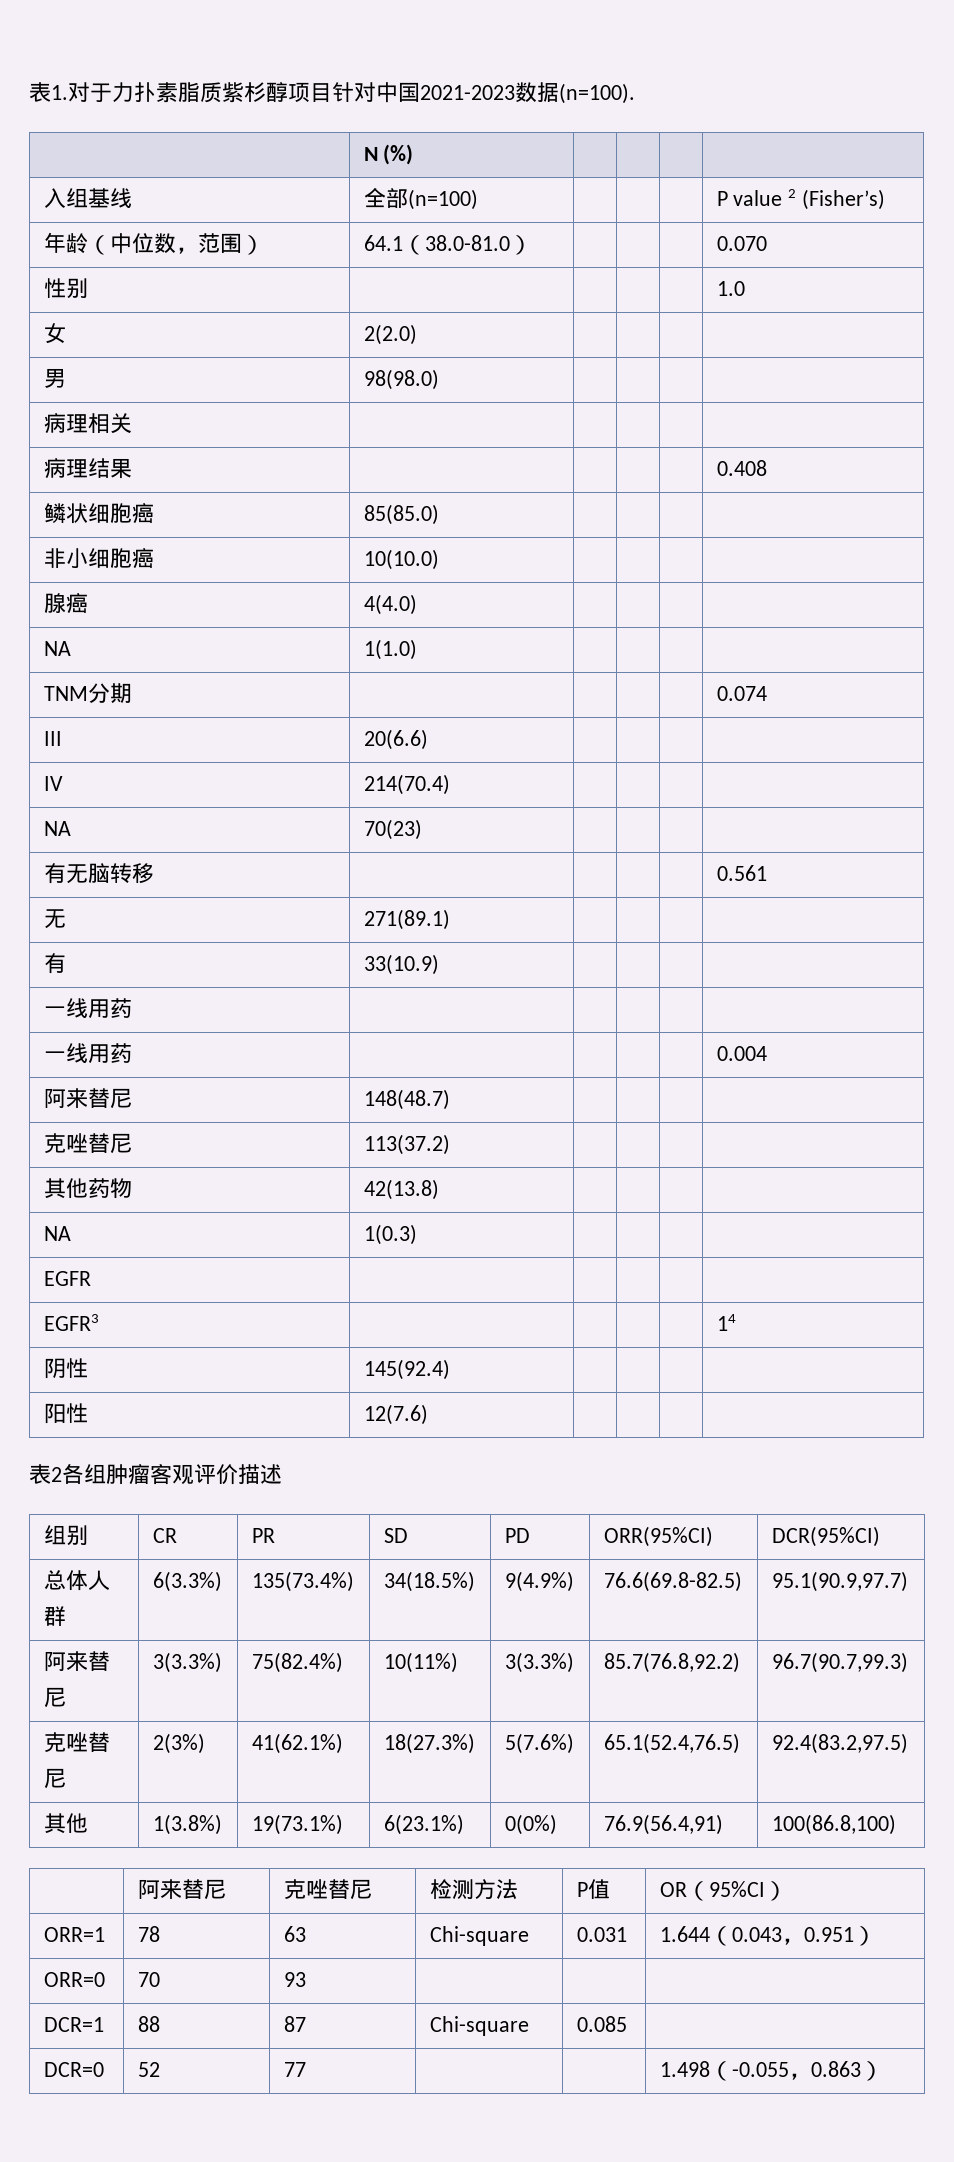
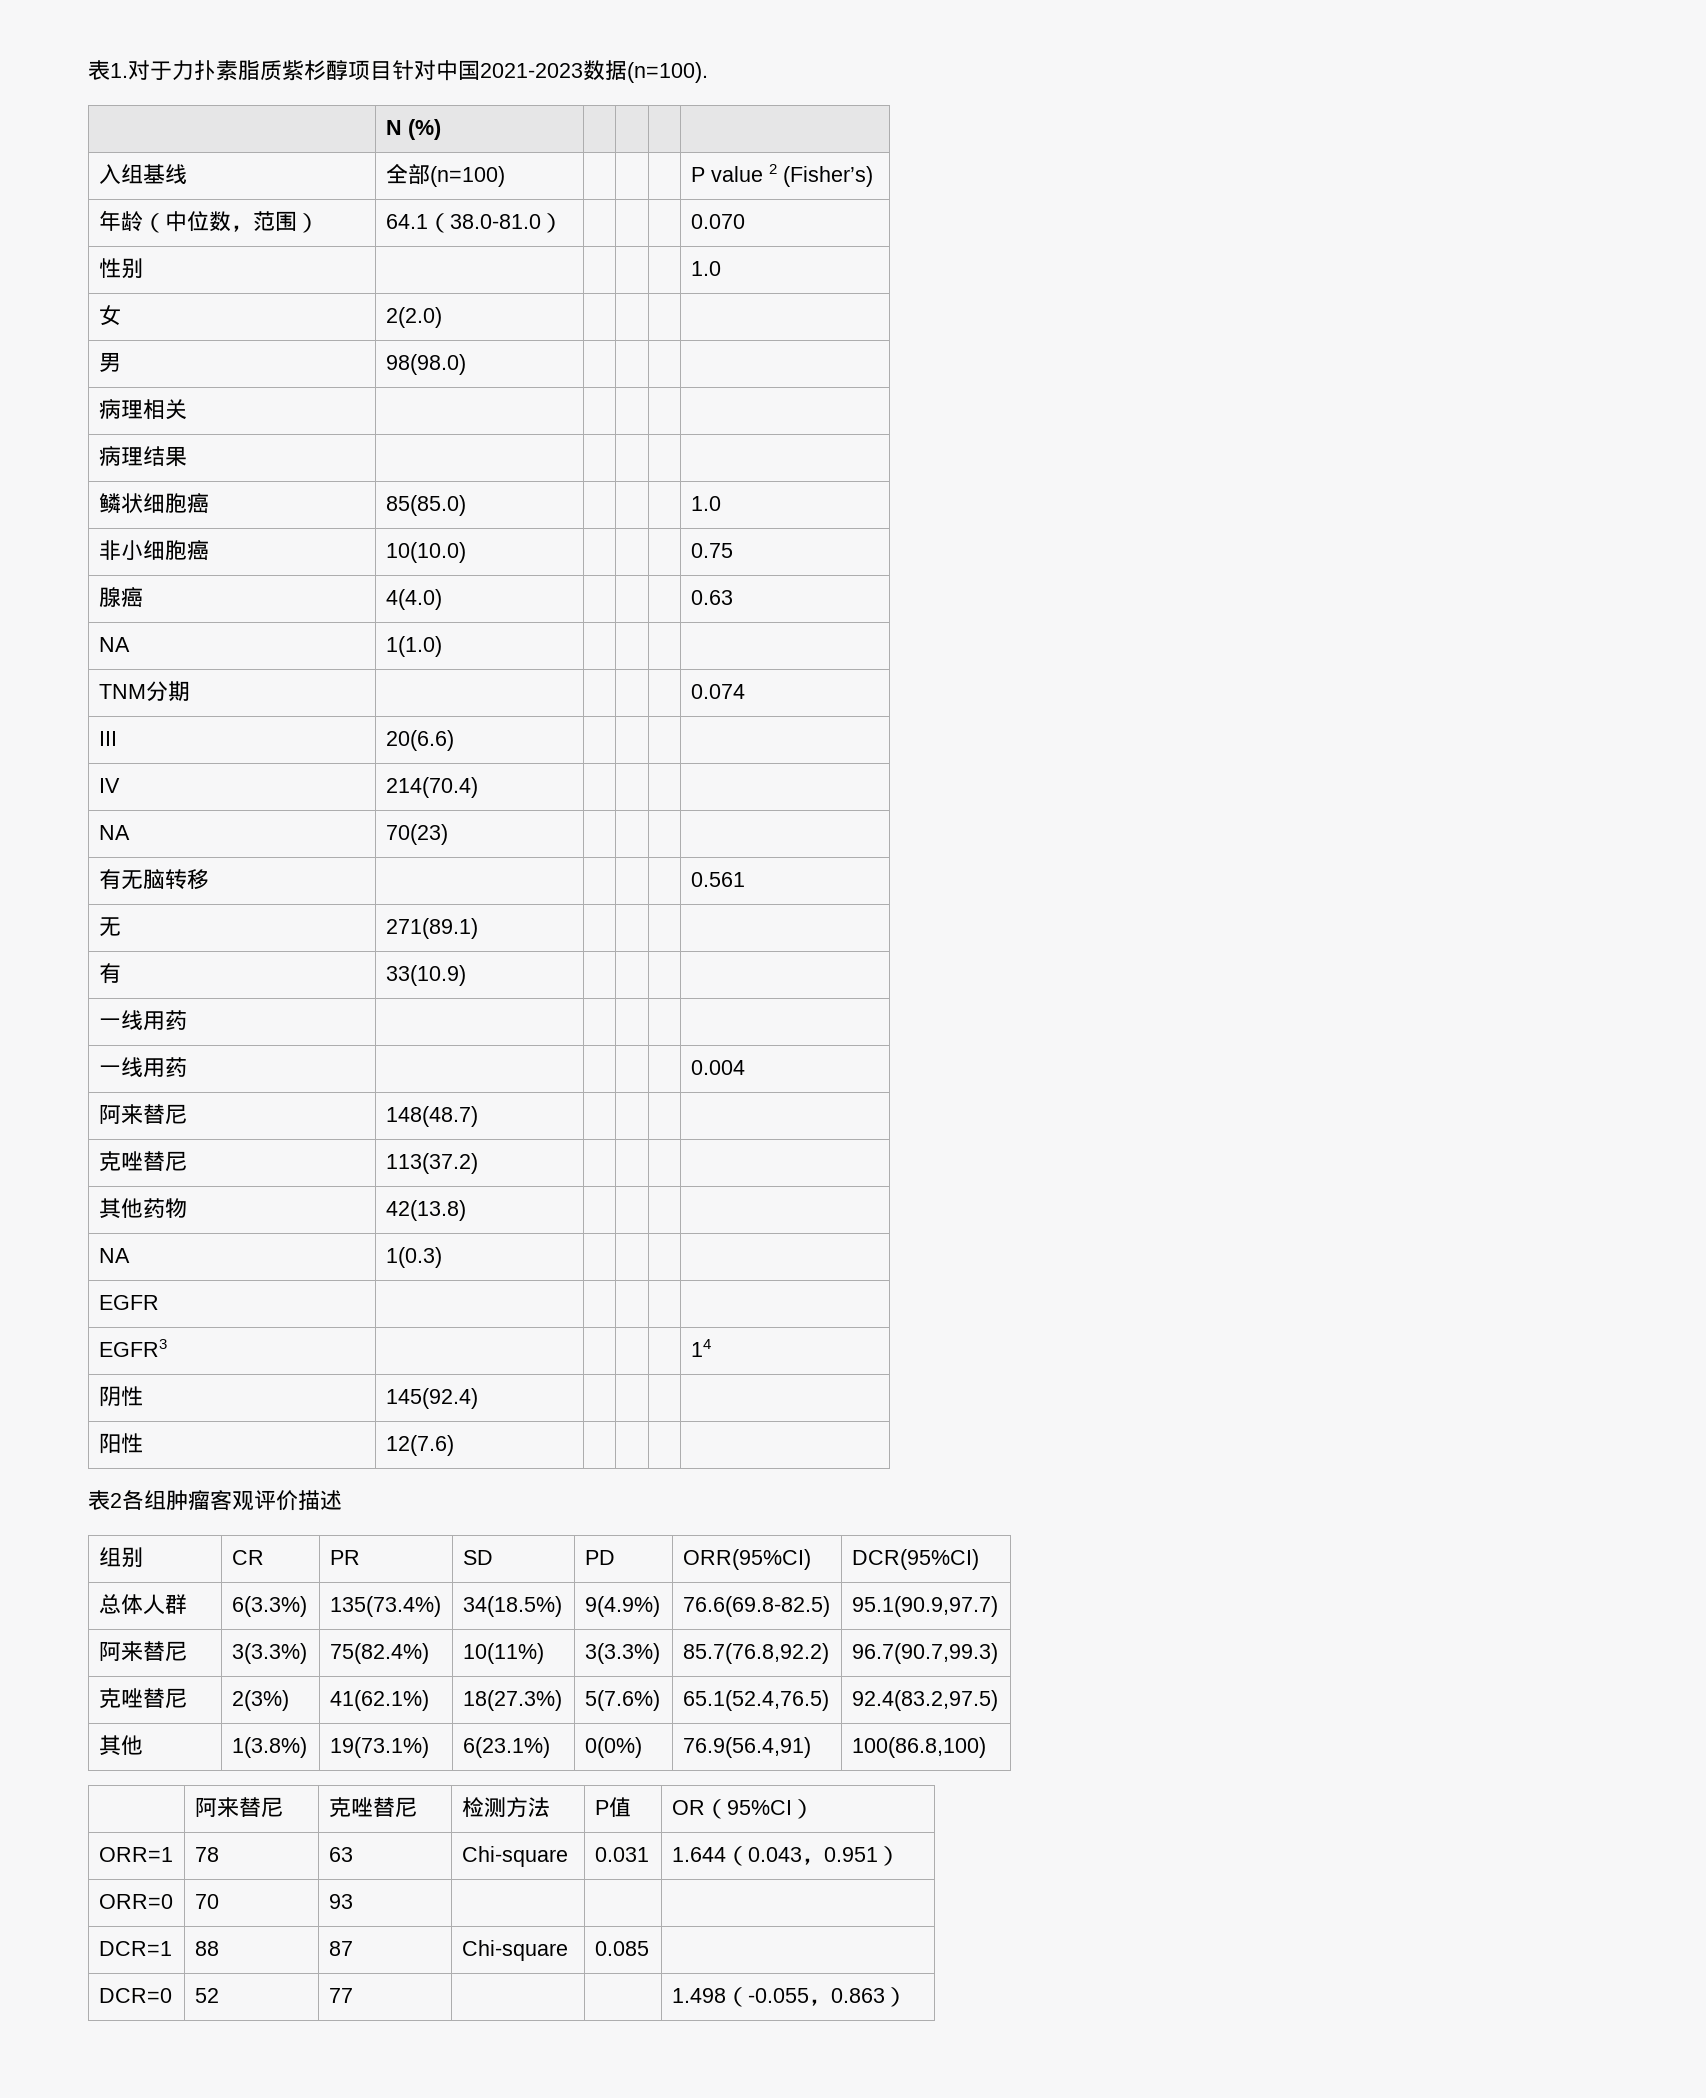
[716,460,767,476] 0.408 -> (187, 456) none
(439, 514) none -> [690,496,721,511] 1.0
(439, 559) none -> [690,543,733,558] 0.75
(417, 604) none -> [690,590,733,605] 0.63

